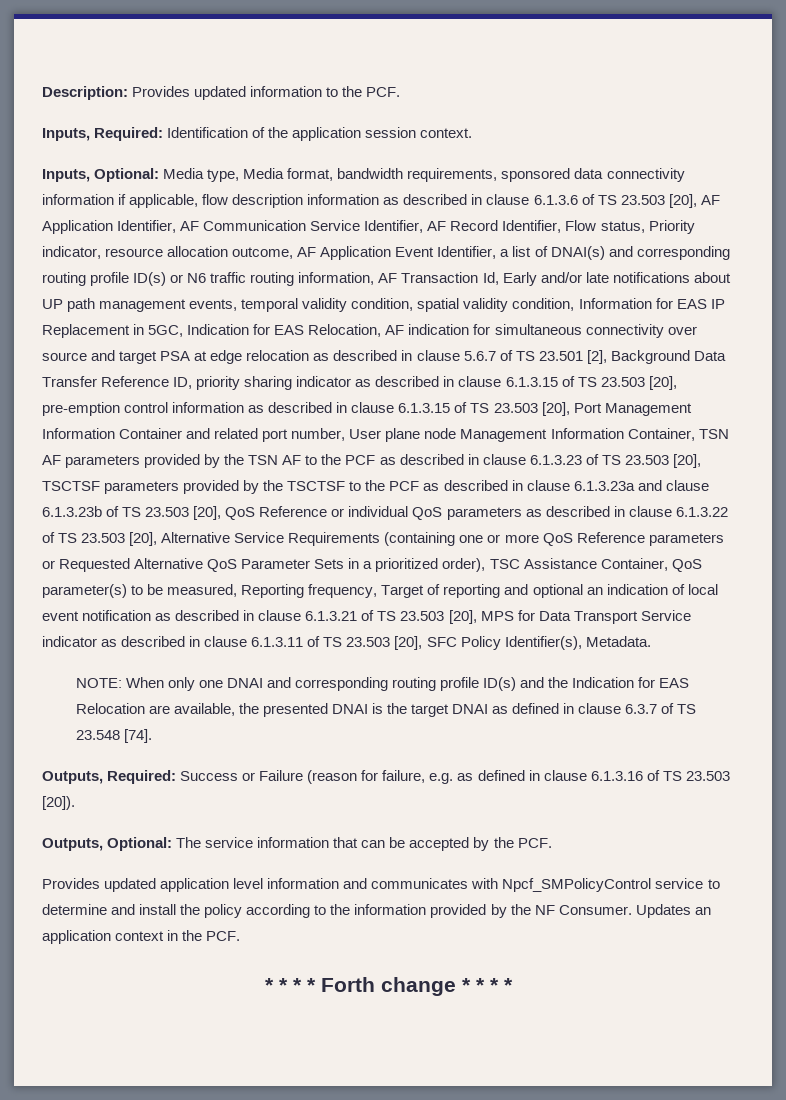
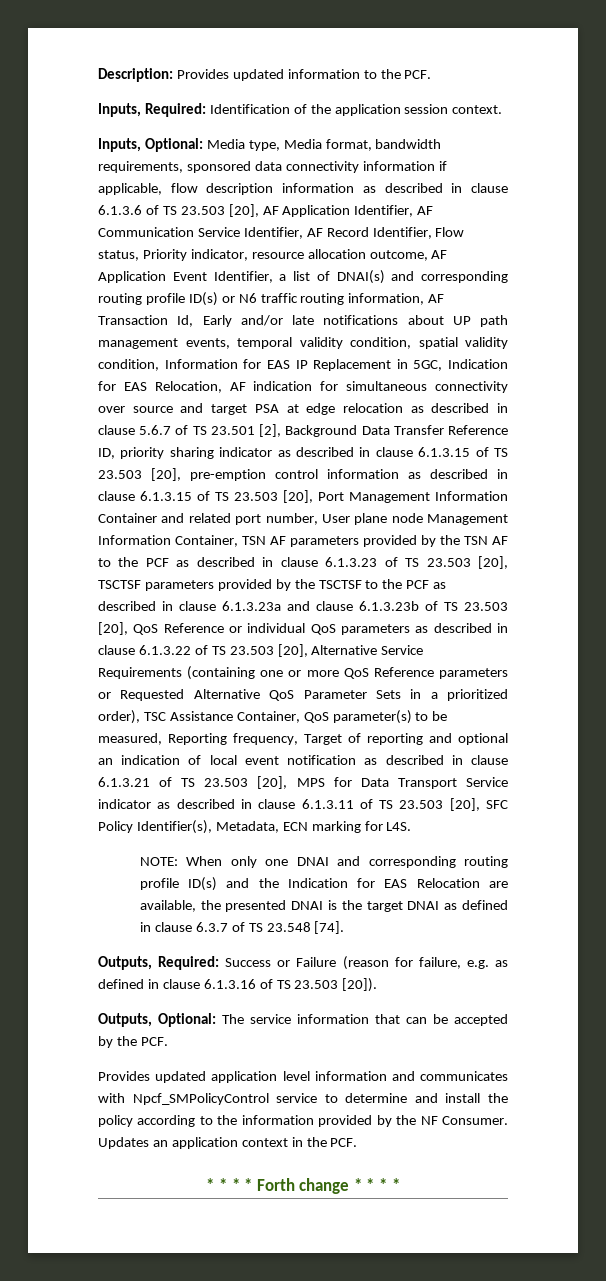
[585,636,651,647] Metadata. -> [215,821,412,833] Metadata, ECN marking for L4S.

